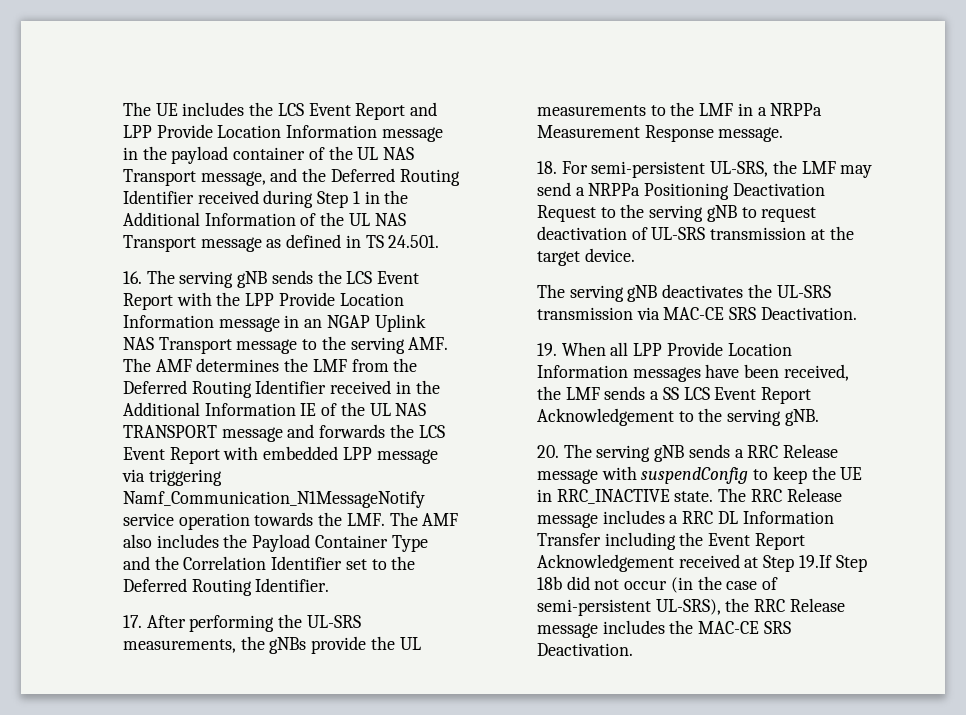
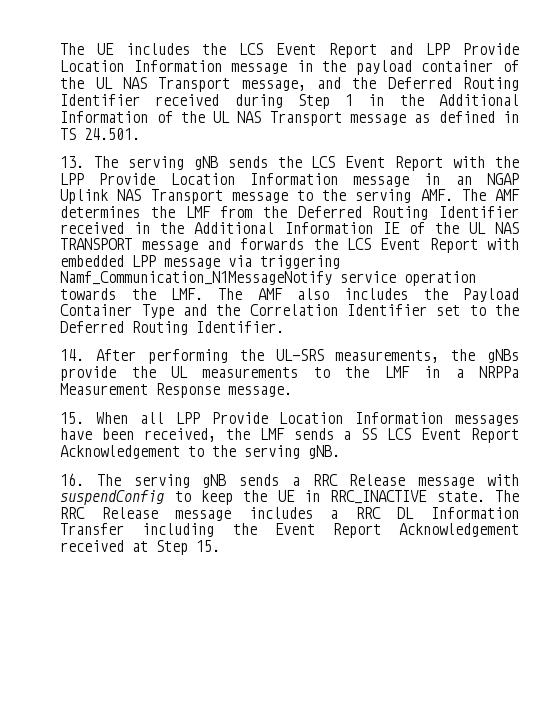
[123,271,143,284] 16. -> [60,156,85,168] 13.
[123,615,143,628] 17. -> [60,349,85,361] 14.
[537,160,873,178] [537,182,825,200] [537,204,817,222] [537,226,854,240] [537,248,635,266] [537,284,831,302] [537,307,857,320] [537,343,558,356] 18. For semi-persistent UL-SRS, the LMF may send a NRPPa Positioning Deactivation Request to the serving gNB to request deactivation of UL-SRS transmission at the target device. // The serving gNB deactivates the UL-SRS transmission via MAC-CE SRS Deactivation. // 19. -> [60,412,85,424] 15.
[537,445,560,458] 20. -> [60,473,85,486] 16.
[798,555,867,572] [537,576,779,593] [537,598,845,616] [537,620,791,638] [537,643,634,656] 19.If Step 18b did not occur (in the case of semi-persistent UL-SRS), the RRC Release message includes the MAC-CE SRS Deactivation. -> [196,540,221,552] 15.

